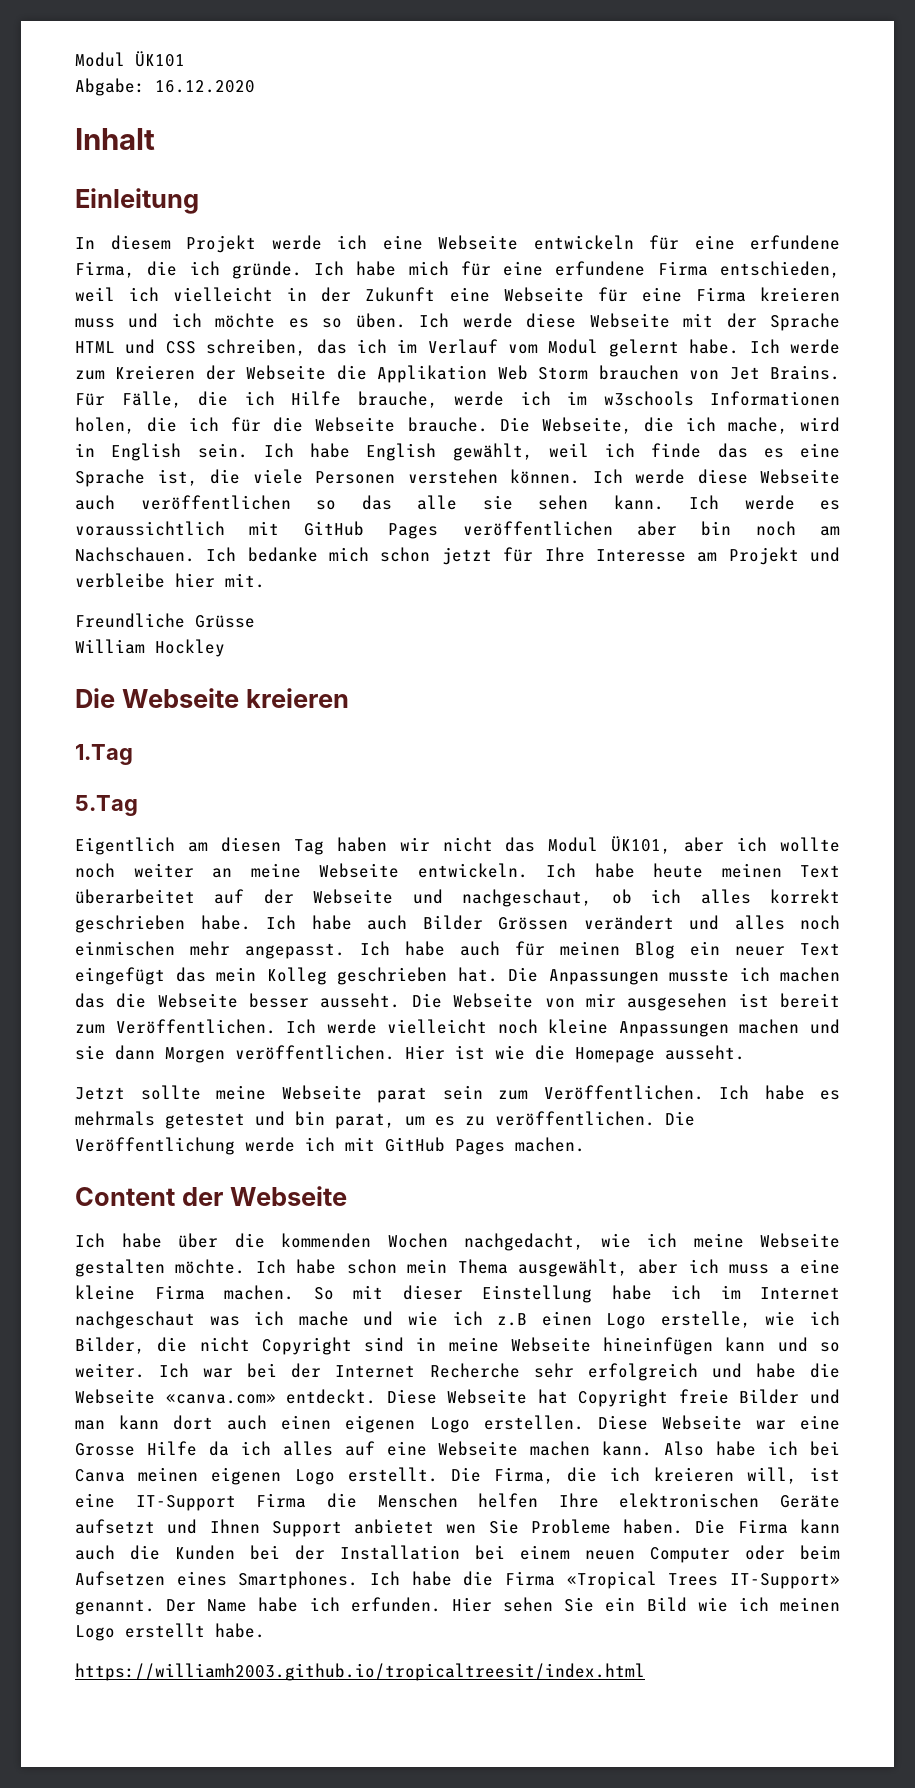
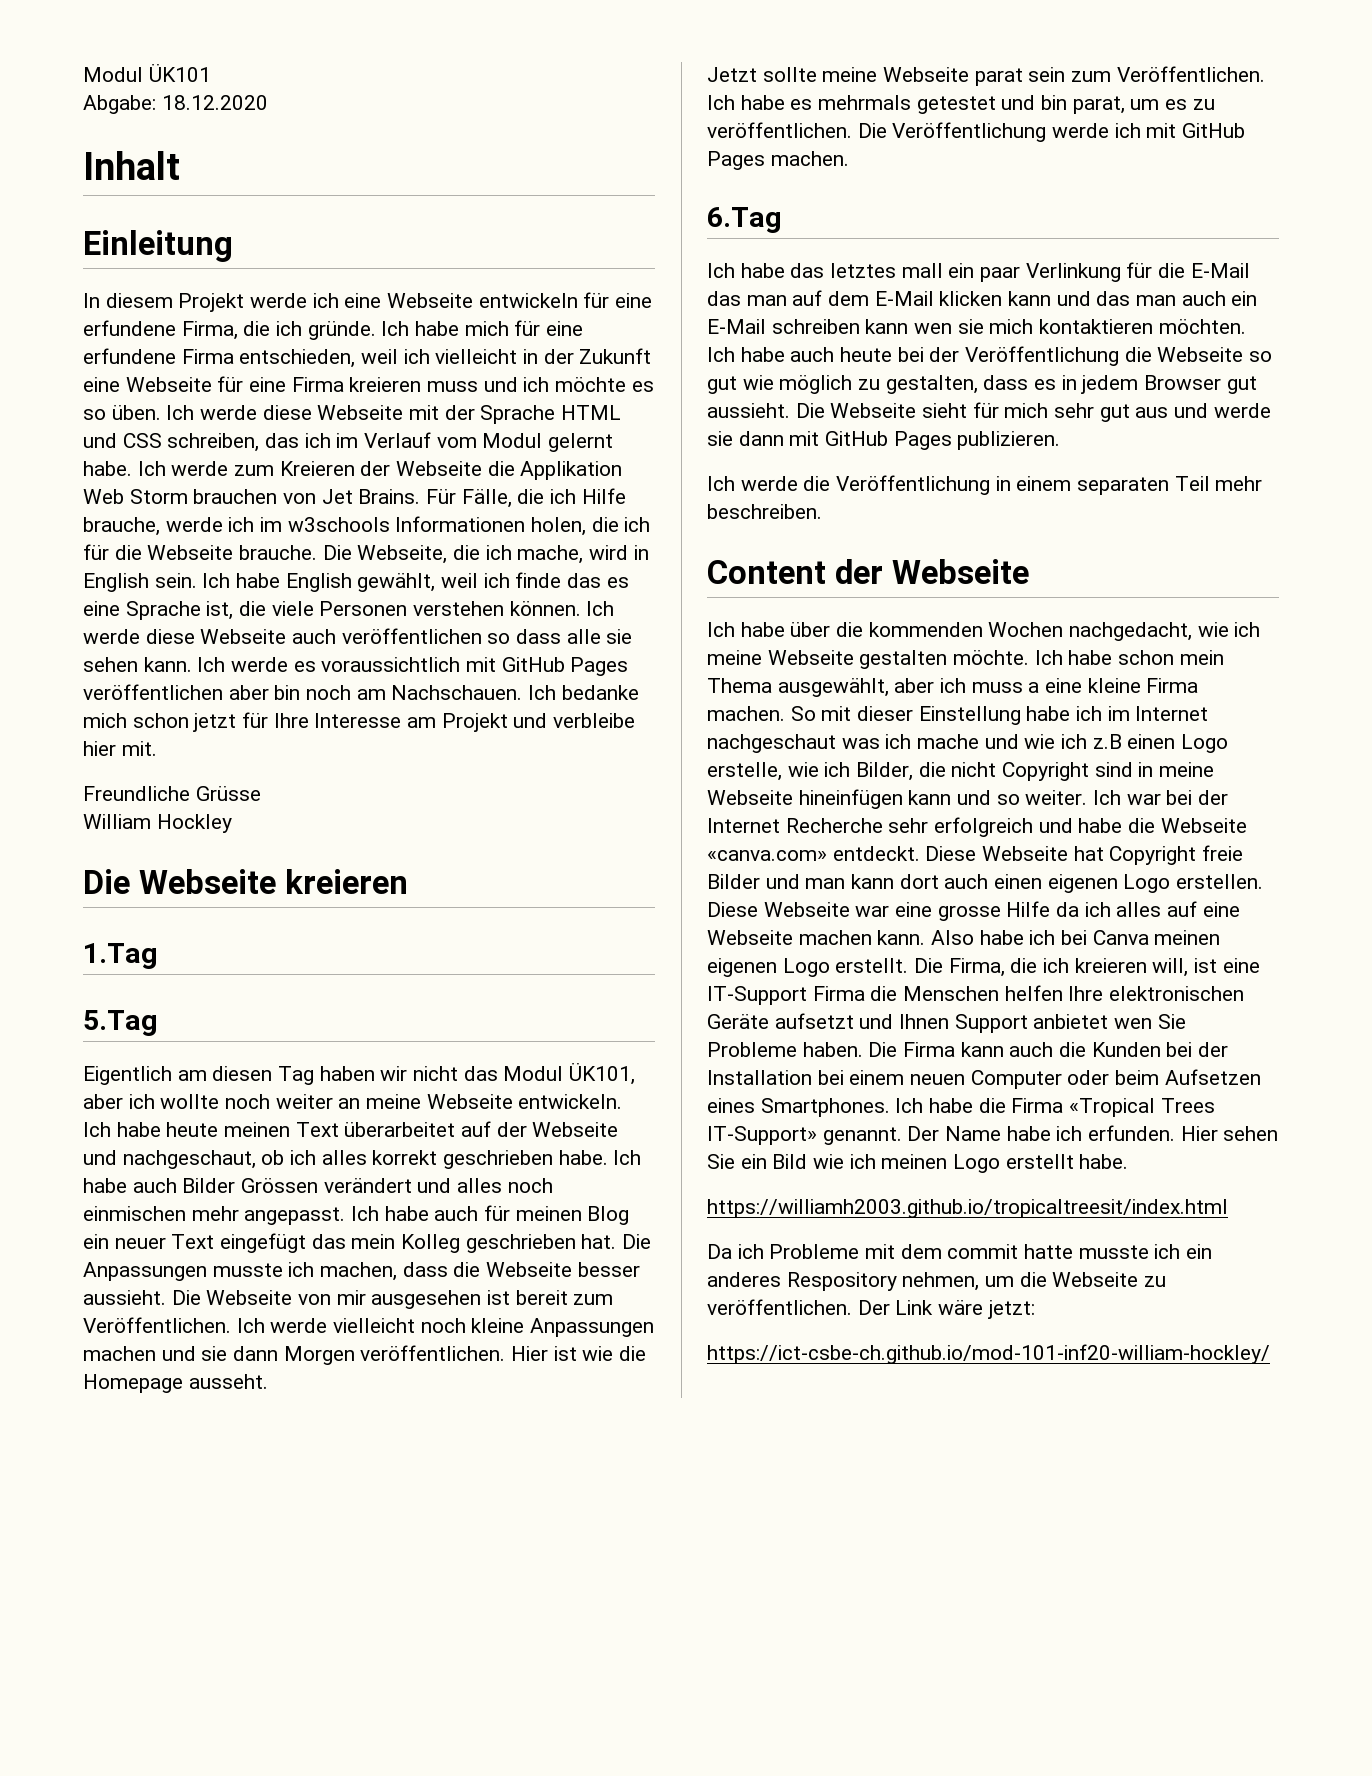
[155,80,255,93] 16.12.2020 -> [161,95,268,110] 18.12.2020
[361,495,392,510] das -> [516,629,562,644] dass
[780,967,840,982] [75,993,105,1008] machen das -> [320,1262,448,1281] machen, dass
[320,993,401,1008] ausseht. -> [83,1290,166,1305] aussieht.
(585, 1144) none -> [707,207,782,233] [707,262,1250,282] [707,290,1258,306] [707,319,1246,334] [707,346,1273,366] [707,375,1257,394] [707,402,1271,422] [707,431,1061,450] [707,475,1263,495] [707,504,822,519] // 6.Tag // Ich habe das letztes mall ein paar Verlinkung für die E-Mail das man auf dem E-Mail klicken kann und das man auch ein E-Mail schreiben kann wen sie mich kontaktieren möchten. Ich habe auch heute bei der Veröffentlichung die Webseite so gut wie möglich zu gestalten, dass es in jedem Browser gut aussieht. Die Webseite sieht für mich sehr gut aus und werde sie dann mit GitHub Pages publizieren. // Ich werde die Veröffentlichung in einem separaten Teil mehr beschreiben.
[75,1443,135,1456] Grosse -> [937,905,1001,921] grosse
(645, 1672) none -> [707,1244,1213,1259] [707,1272,1167,1291] [707,1299,1035,1319] [707,1344,1270,1364] // Da ich Probleme mit dem commit hatte musste ich ein anderes Respository nehmen, um die Webseite zu veröffentlichen. Der Link wäre jetzt: // https://ict-csbe-ch.github.io/mod-101-inf20-william-hockley/

